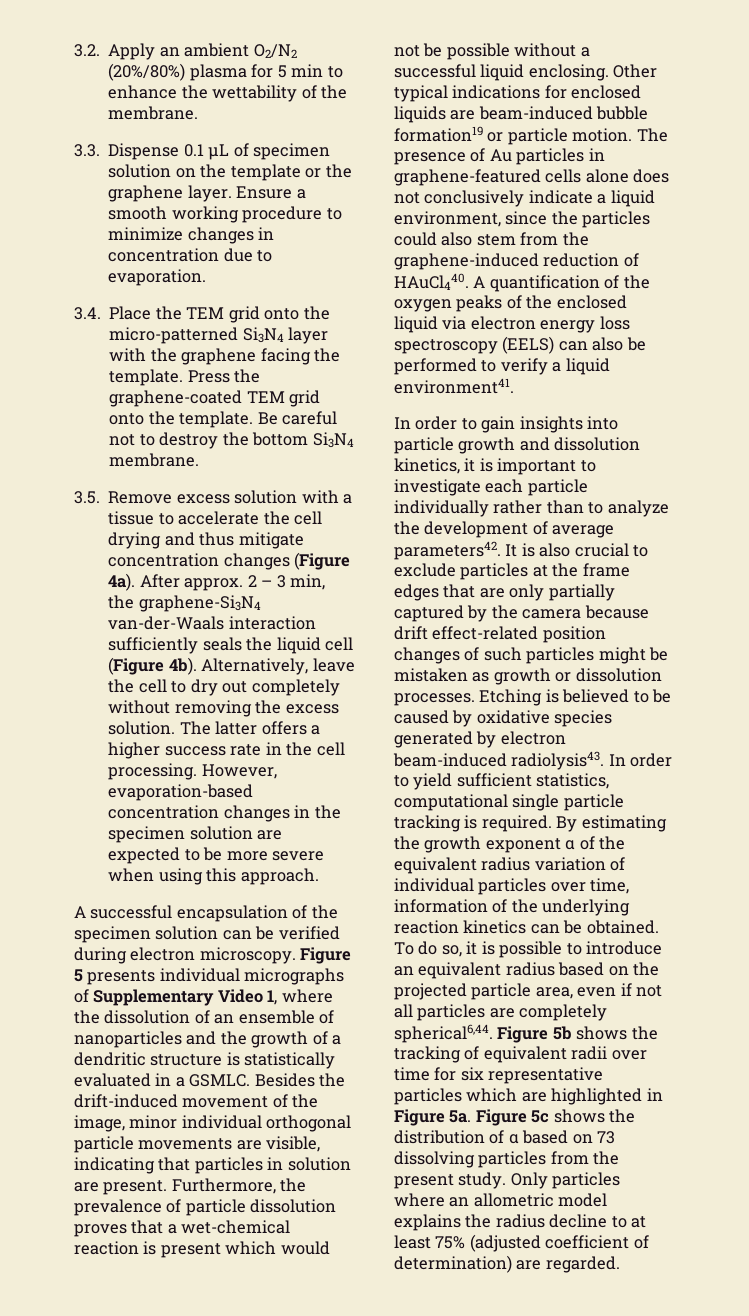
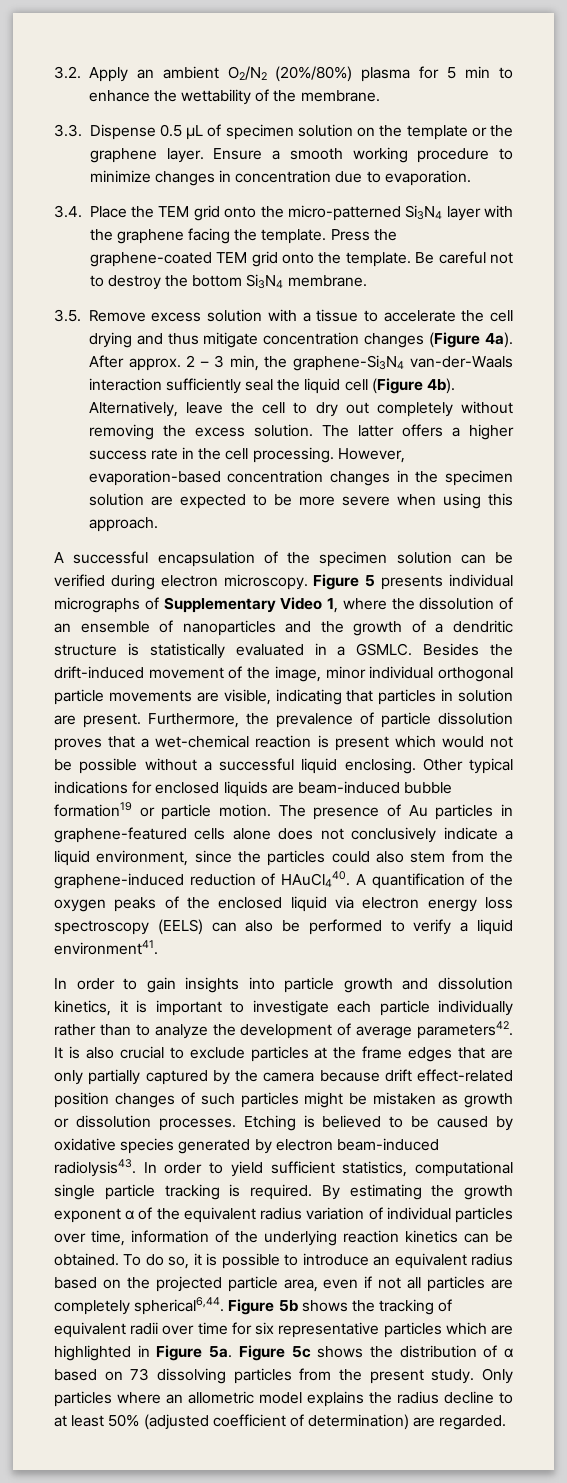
[183,144,204,157] 0.1 -> [159,124,182,137] 0.5
[202,637,242,651] seals -> [245,379,274,391] seal
[435,1236,466,1249] 75% -> [108,1414,140,1427] 50%

